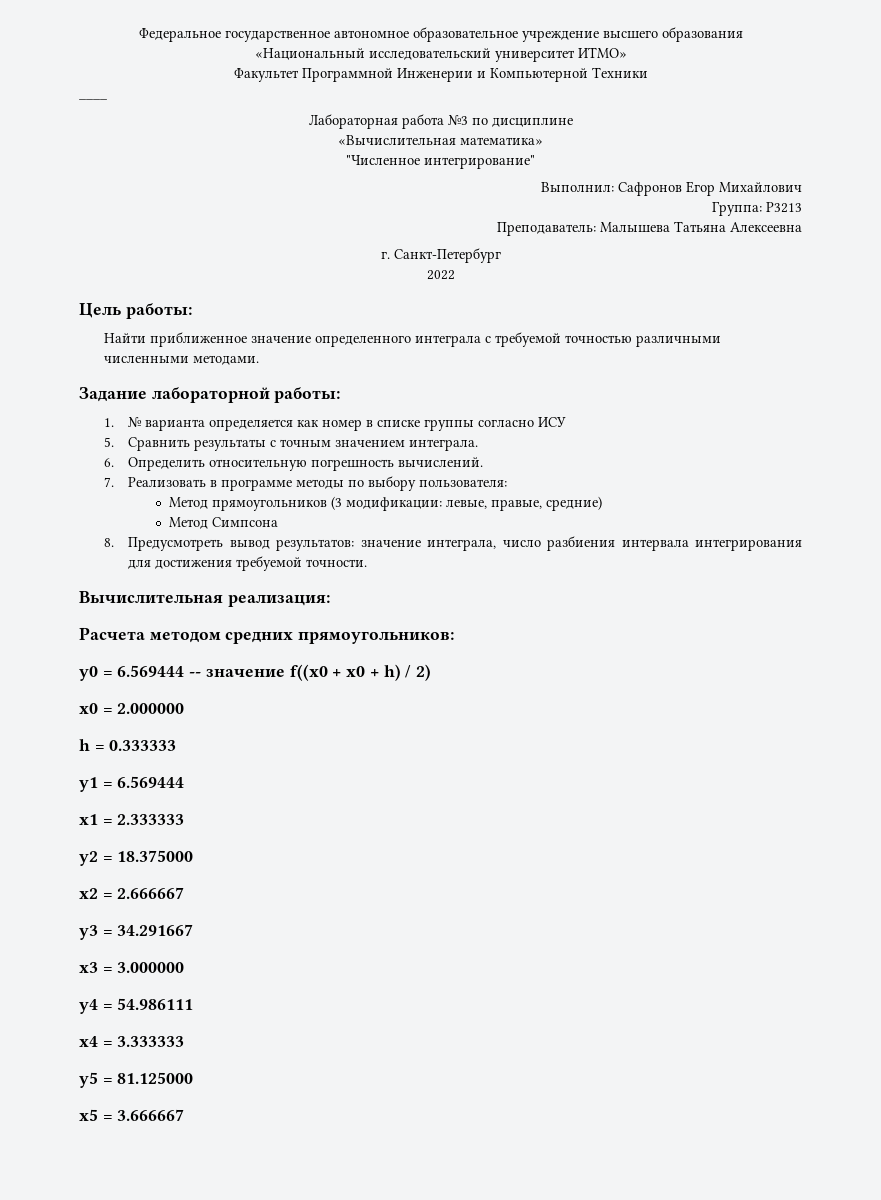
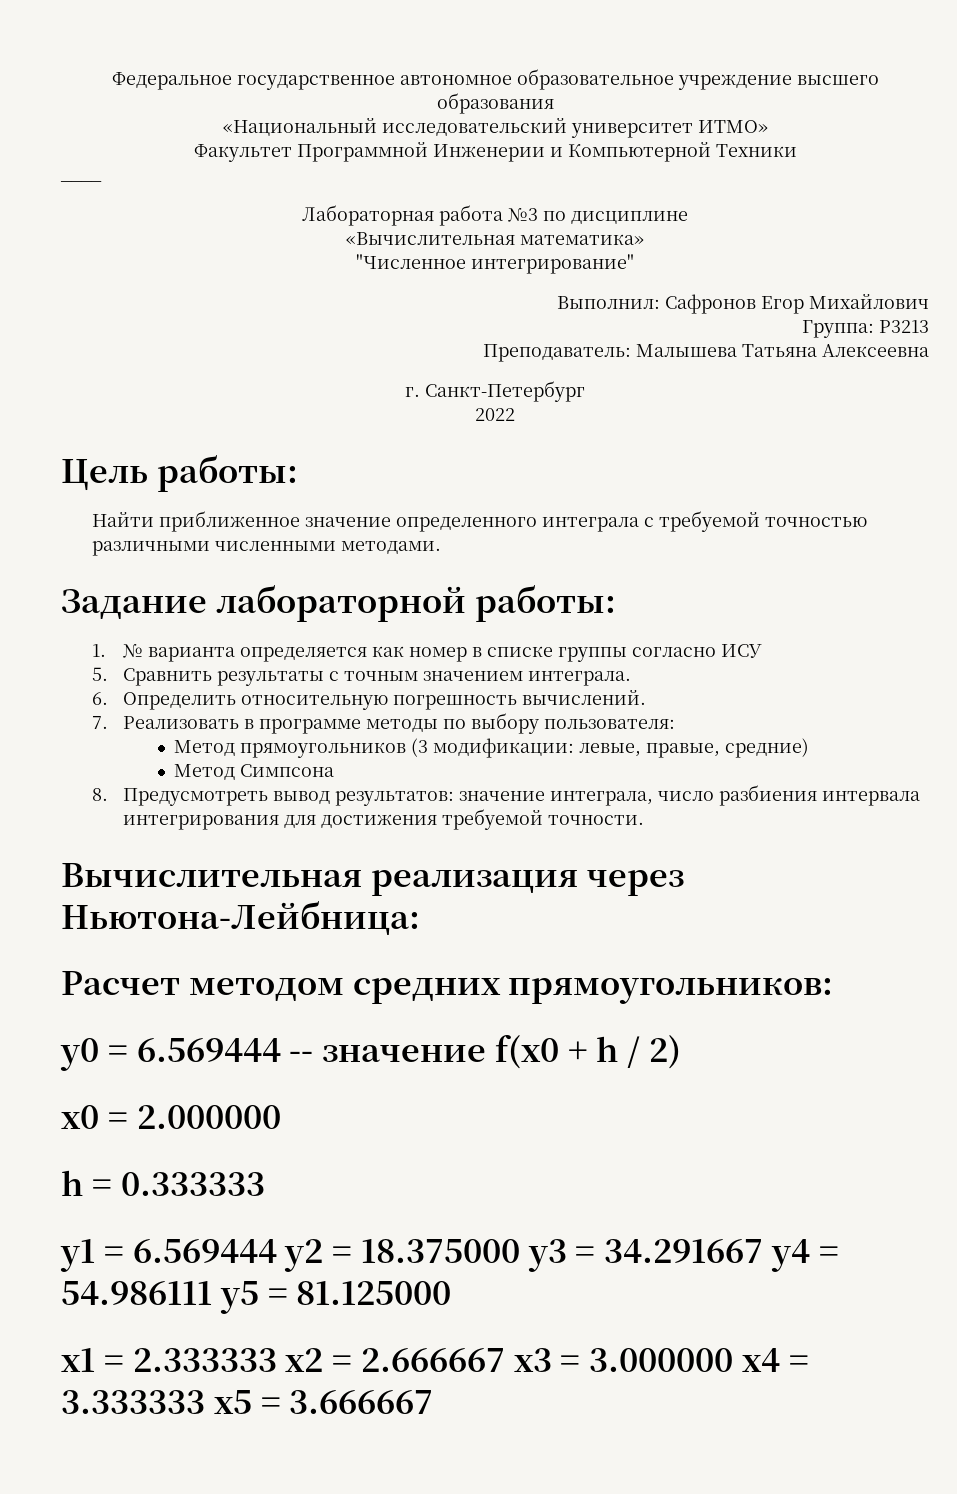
[227,595,330,607] [79,627,145,640] реализация: // Расчета -> [370,870,684,896] [61,900,420,935] [61,971,180,995] реализация через Ньютона-Лейбница: // Расчет
[289,664,401,681] f((x0 + x0 + h) -> [494,1035,619,1069] f(x0 + h
(185, 782) none -> [284,1239,839,1272] [61,1281,452,1314] y2 = 18.375000 y3 = 34.291667 y4 = 54.986111 y5 = 81.125000
[79,850,194,866] // y2 = 18.375000 // -> (277, 1360) none
[79,924,194,940] // y3 = 34.291667 // -> (505, 1360) none
[79,998,194,1014] // y4 = 54.986111 // -> (734, 1360) none
[79,1072,194,1088] // y5 = 81.125000 // -> (205, 1402) none

